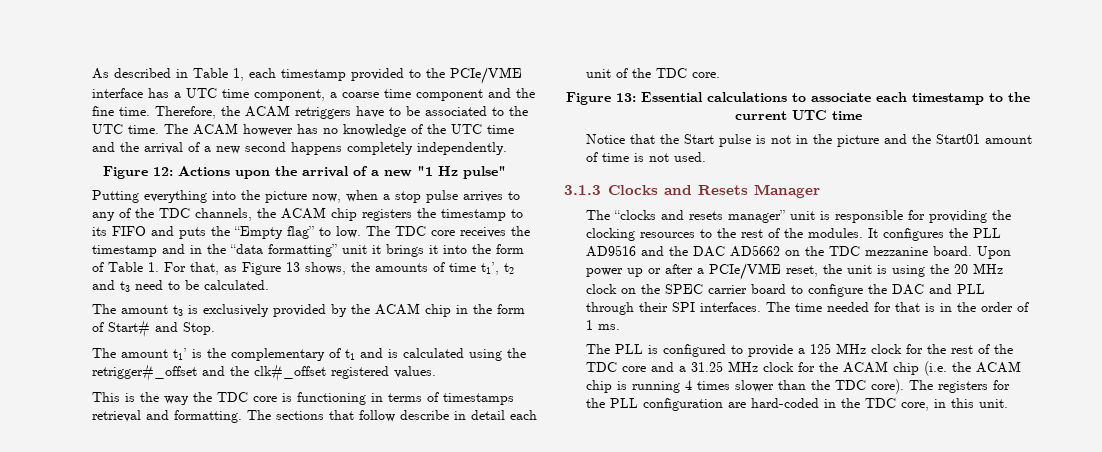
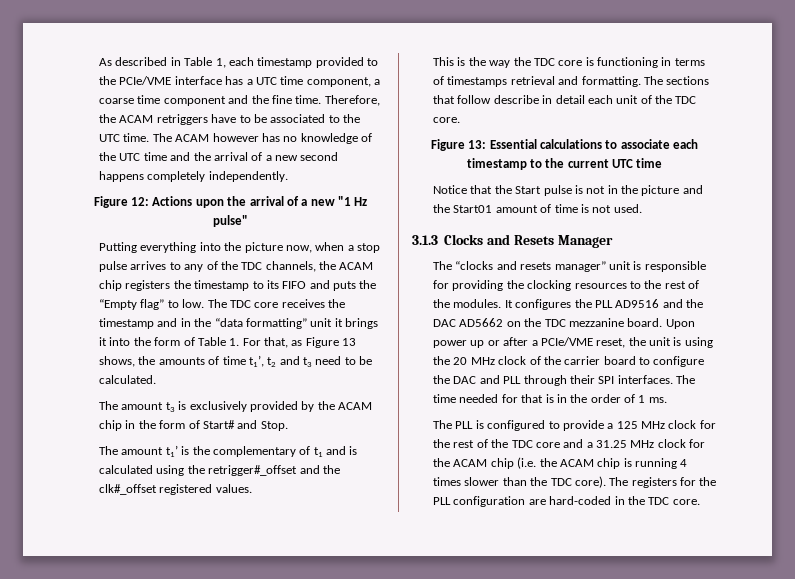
[620,284,703,294] on the SPEC -> [529,356,561,365] of the
[900,398,1008,411] core, in this unit. -> [672,499,700,505] core.

